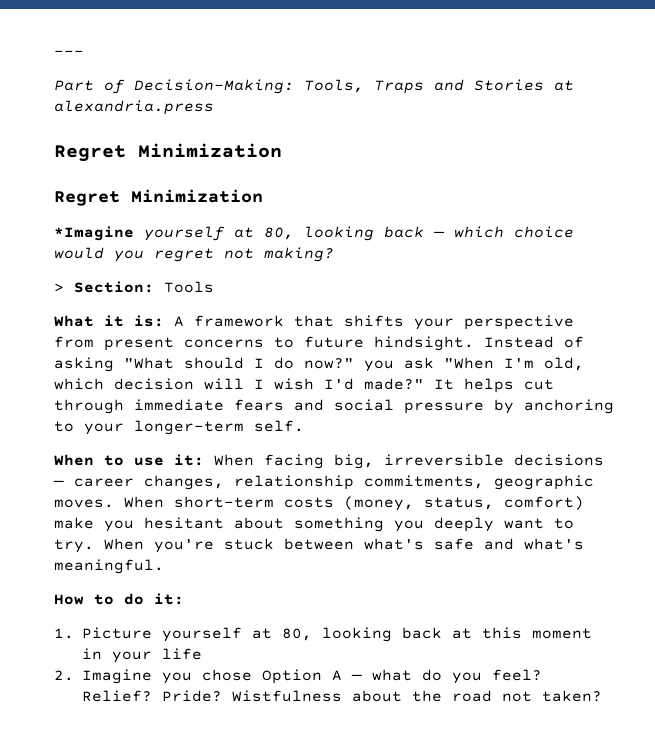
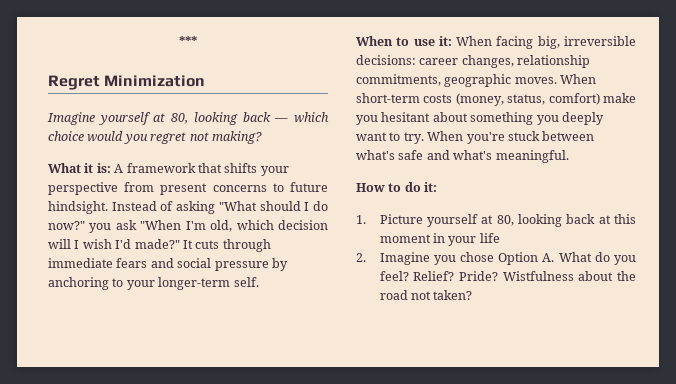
[54,50,84,56] [54,79,574,94] [54,100,214,115] [54,143,282,162] [54,189,263,206] [54,226,134,241] --- // Part of Decision-Making: Tools, Traps and Stories at alexandria.press // Regret Minimization // Regret Minimization // *Imagine -> [179,36,197,46] [48,75,206,90] [47,112,95,125] *** // Regret Minimization // Imagine
[54,281,214,293] // > Section: Tools -> (262, 137) none
[464,378,554,393] helps cut -> [195,240,220,249] cuts
[514,454,604,466] [53,480,64,486] decisions — -> [356,55,416,65] decisions:
[332,669,412,681] A — what -> [542,252,592,262] A. What

